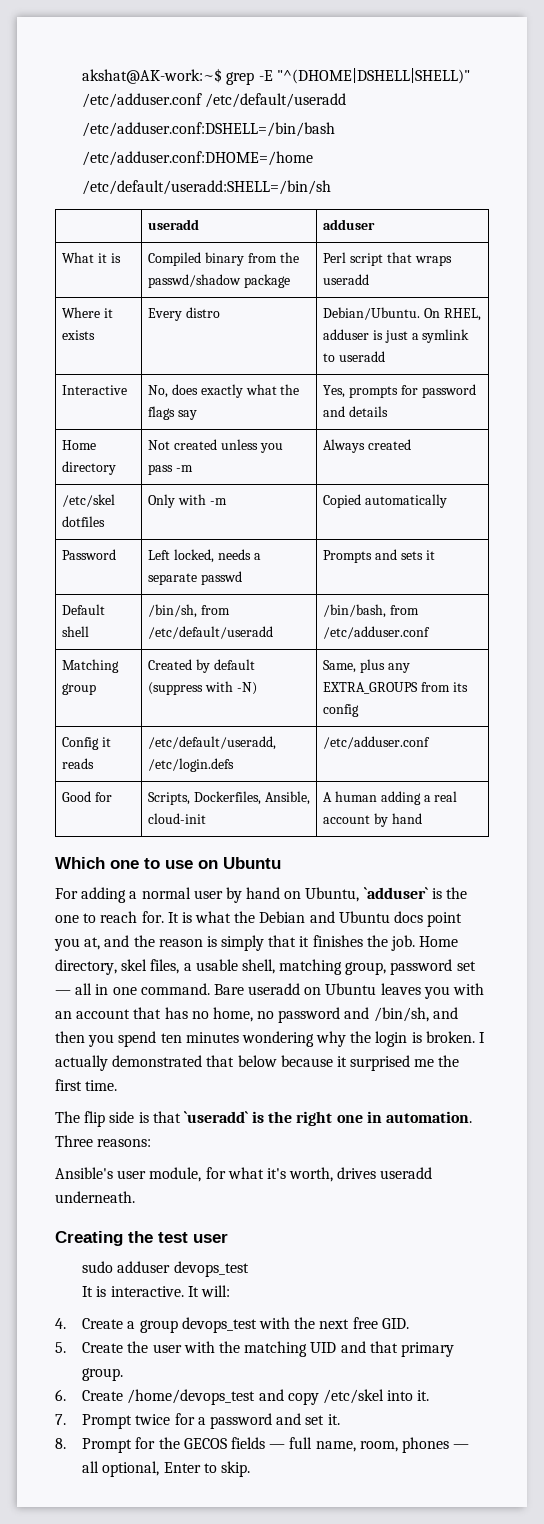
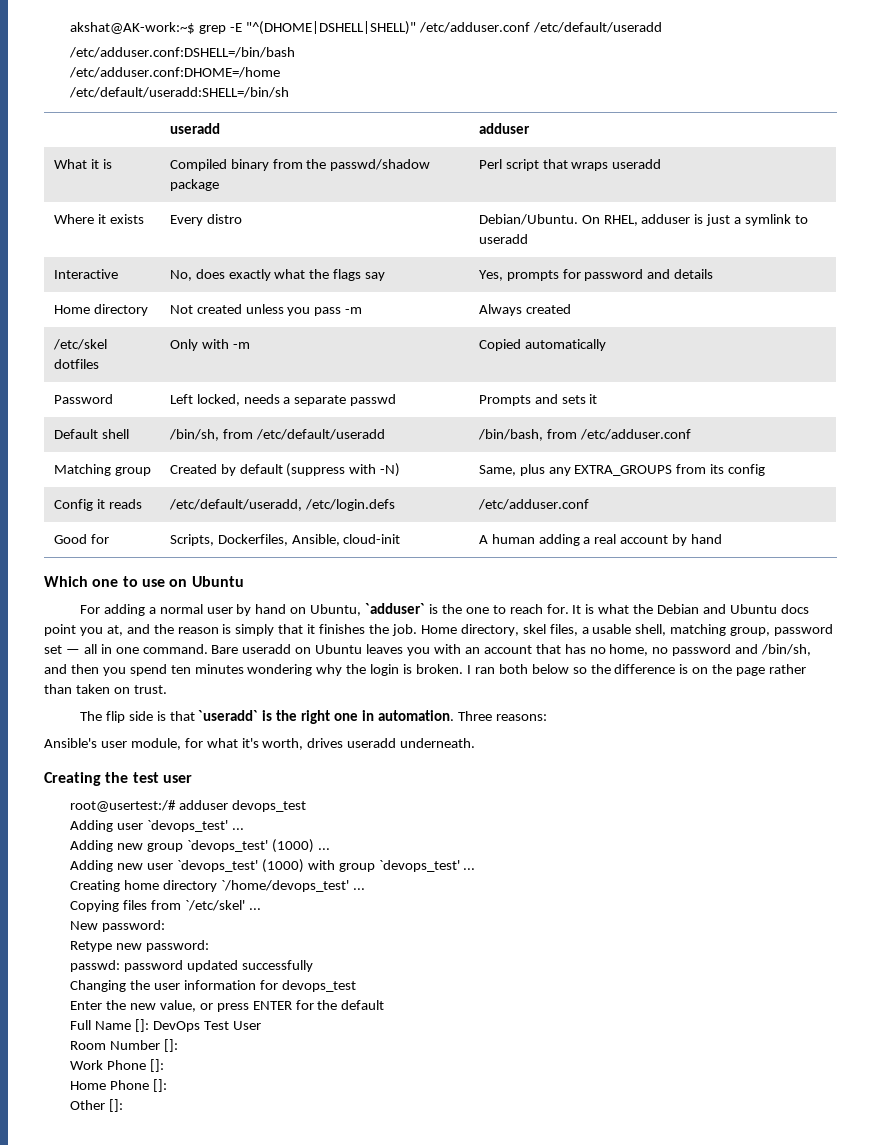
[55,1055,460,1071] [55,1079,118,1091] actually demonstrated that below because it surprised me the first time. -> [474,664,807,676] [44,684,167,694] ran both below so the difference is on the page rather than taken on trust.
[82,1261,114,1273] sudo -> [70,800,177,812] root@usertest:/#
[82,1285,230,1297] [55,1317,409,1333] [55,1341,454,1357] [82,1368,124,1381] [55,1389,430,1405] [55,1413,340,1429] [55,1437,470,1453] [82,1461,250,1477] It is interactive. It will: // 4. Create a group devops_test with the next free GID. // 5. Create the user with the matching UID and that primary group. // 6. Create /home/devops_test and copy /etc/skel into it. // 7. Prompt twice for a password and set it. // 8. Prompt for the GECOS fields — full name, room, phones — all optional, Enter to skip. -> [70,820,244,832] [70,839,330,853] [70,859,476,873] [70,880,365,892] [70,900,261,912] [70,920,166,932] [70,940,209,952] [70,960,313,972] [70,980,356,992] [70,1000,385,1012] [70,1019,261,1032] [70,1039,178,1052] [70,1059,164,1072] [70,1079,167,1092] [70,1099,124,1112] Adding user `devops_test' ... // Adding new group `devops_test' (1000) ... // Adding new user `devops_test' (1000) with group `devops_test' ... // Creating home directory `/home/devops_test' ... // Copying files from `/etc/skel' ... // New password: // Retype new password: // passwd: password updated successfully // Changing the user information for devops_test // Enter the new value, or press ENTER for the default // Full Name []: DevOps Test User // Room Number []: // Work Phone []: // Home Phone []: // Other []:

